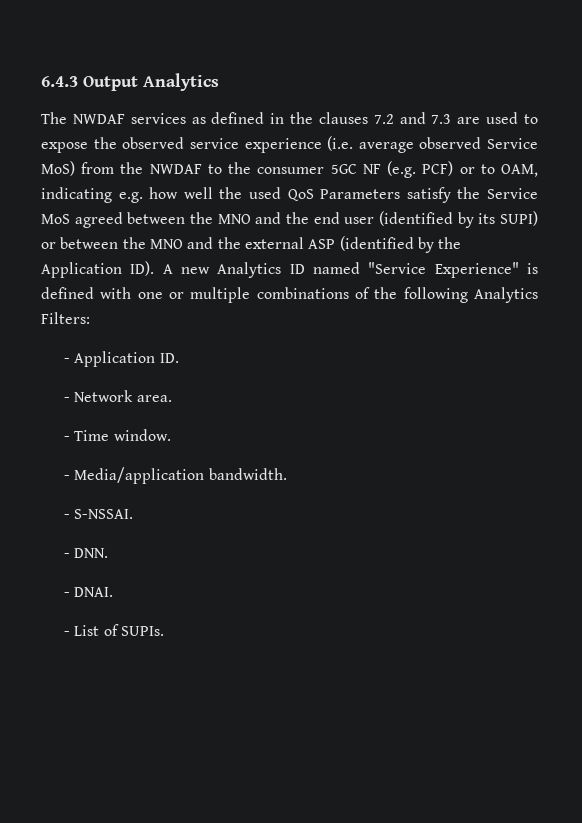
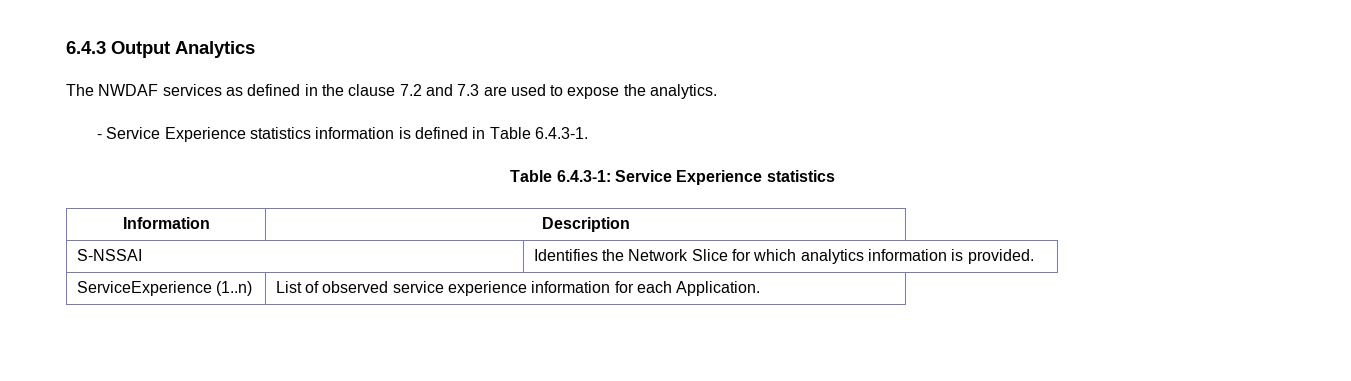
[318,112,368,124] clauses -> [348,84,396,96] clause
[122,136,538,153] [41,161,538,178] [41,187,538,203] [41,211,539,228] [41,236,462,253] [41,261,538,278] [41,287,538,303] [41,312,90,324] [63,351,179,367] [63,390,172,402] [63,429,171,441] [63,467,287,484] [63,509,134,519] [63,548,109,558] [63,587,114,597] [63,624,164,636] observed service experience (i.e. average observed Service MoS) from the NWDAF to the consumer 5GC NF (e.g. PCF) or to OAM, indicating e.g. how well the used QoS Parameters satisfy the Service MoS agreed between the MNO and the end user (identified by its SUPI) or between the MNO and the external ASP (identified by the Application ID). A new Analytics ID named "Service Experience" is defined with one or multiple combinations of the following Analytics Filters: // - Application ID. // - Network area. // - Time window. // - Media/application bandwidth. // - S-NSSAI. // - DNN. // - DNAI. // - List of SUPIs. -> [650,84,718,99] [97,127,589,142] [510,170,835,185] [122,217,210,229] [541,217,630,232] [76,249,142,261] [533,249,1034,264] [76,281,253,296] [275,281,761,296] analytics. // - Service Experience statistics information is defined in Table 6.4.3-1. // Table 6.4.3-1: Service Experience statistics // Information | Description // S-NSSAI | Identifies the Network Slice for which analytics information is provided. // ServiceExperience (1..n) | List of observed service experience information for each Application.

